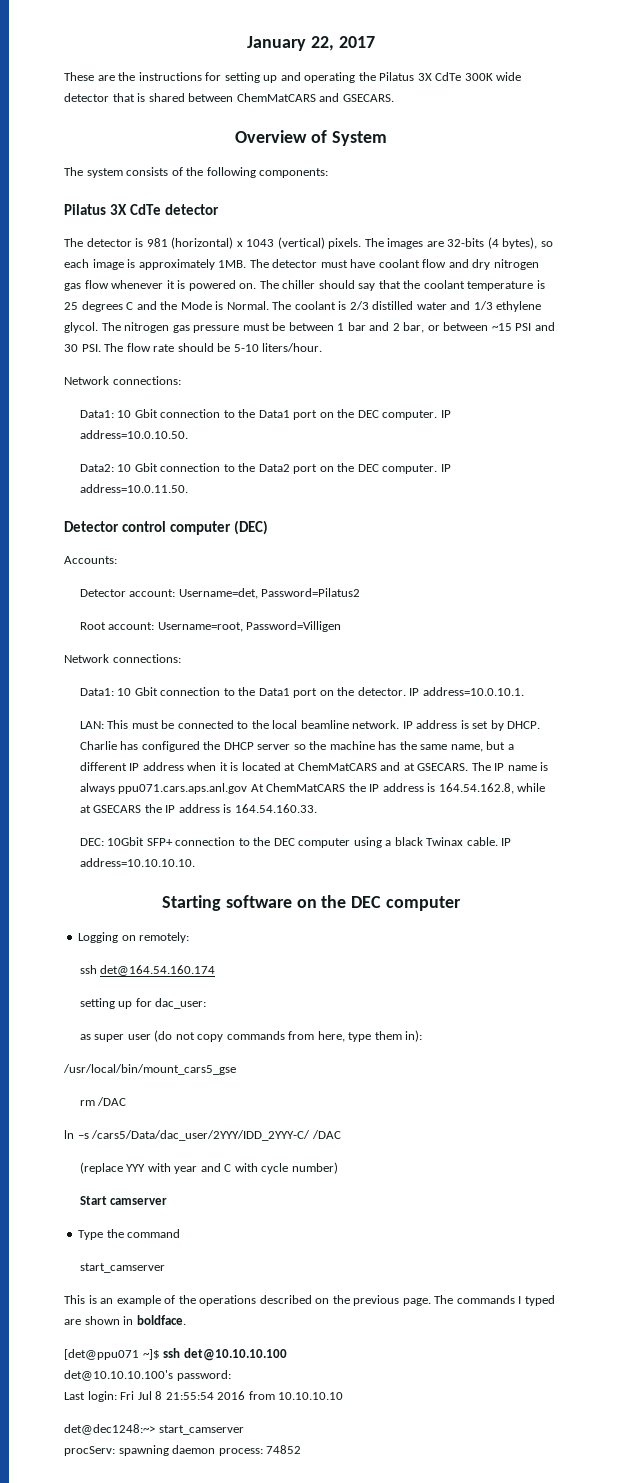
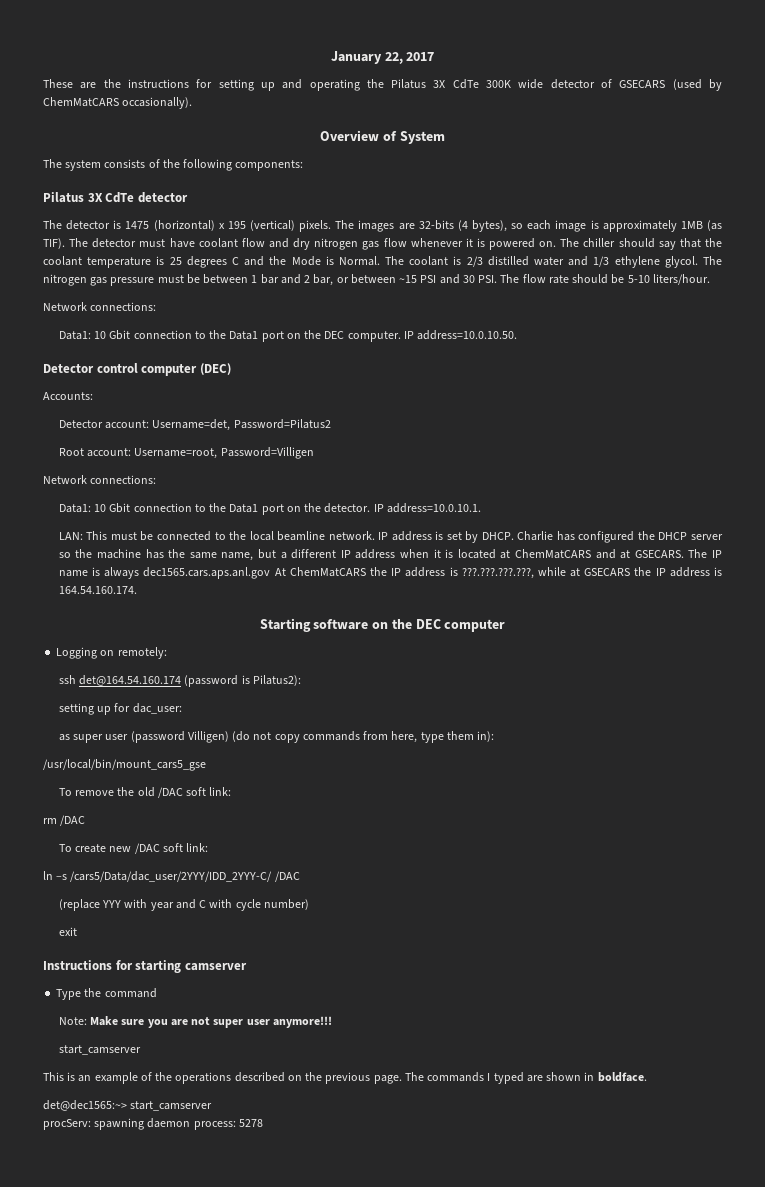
[112,93,394,102] that is shared between ChemMatCARS and GSECARS. -> [601,79,722,91] [43,97,193,109] of GSECARS (used by ChemMatCARS occasionally).
[146,238,168,247] 981 -> [125,221,150,229] 1475
[246,239,275,247] 1043 -> [227,221,246,229] 195
[218,260,247,268] 1MB. -> [680,220,722,231] [43,238,65,249] 1MB (as TIF).
[79,463,451,474] [79,484,188,493] // Data2: 10 Gbit connection to the Data2 port on the DEC computer. IP address=10.0.11.50. -> (517, 335) none
[118,783,248,794] ppu071.cars.aps.anl.gov -> [143,567,271,579] dec1565.cars.aps.anl.gov
[438,783,514,794] 164.54.162.8, -> [461,568,534,579] ???.???.???.???,
[234,804,317,813] [79,837,512,848] [79,858,195,867] 164.54.160.33. // DEC: 10Gbit SFP+ connection to the DEC computer using a black Twinax cable. IP address=10.10.10.10. -> [58,586,137,594] 164.54.160.174.
(216, 970) none -> [184,675,301,687] (password is Pilatus2):
(151, 1037) none -> [130,731,229,743] (password Villigen)
[79,1097,127,1106] rm /DAC -> [58,787,232,798] [43,815,86,826] [58,843,209,854] To remove the old /DAC soft link: // rm /DAC // To create new /DAC soft link:
[79,1196,107,1205] Start -> [58,927,77,936] [43,960,182,973] exit // Instructions for starting
(181, 1233) none -> [58,1016,332,1028] // Note: Make sure you are not super user anymore!!!
[64,1348,287,1361] [64,1370,231,1381] [64,1391,344,1402] [64,1424,155,1435] [det@ppu071 ~]$ ssh det@10.10.10.100 // det@10.10.10.100's password: // Last login: Fri Jul 8 21:55:54 2016 from 10.10.10.10 // det@dec1248:~> -> [43,1100,127,1111] det@dec1565:~>
[266,1445,302,1454] 74852 -> [238,1119,263,1127] 5278

